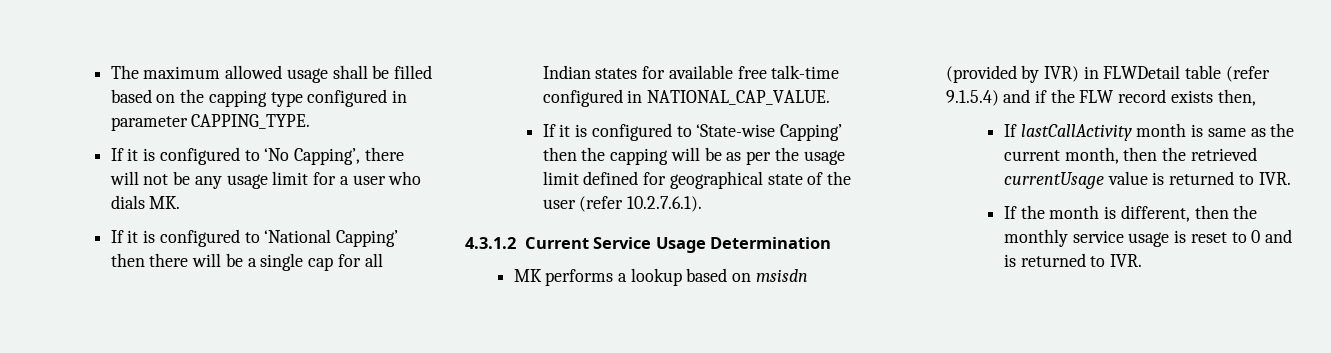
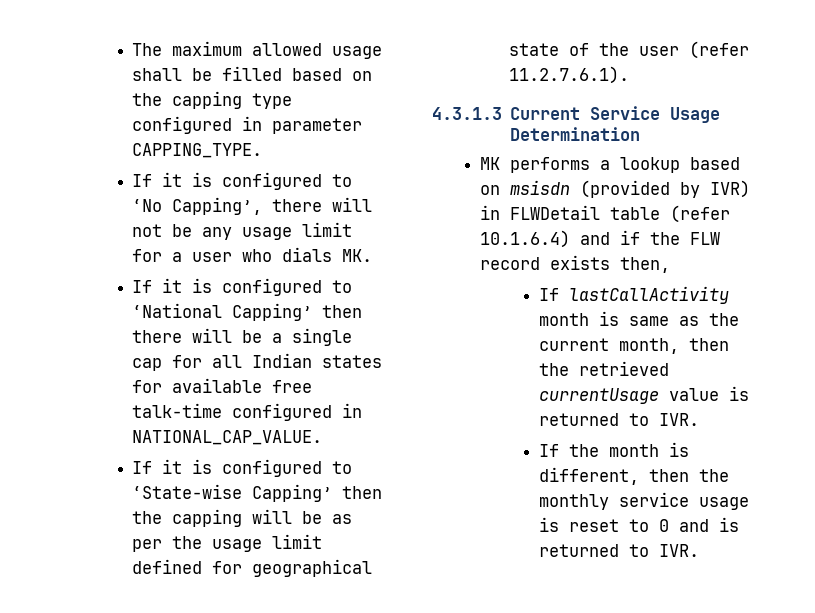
[627,196,703,212] [465,237,516,249] 10.2.7.6.1). // 4.3.1.2 -> [509,66,630,84] [432,107,502,120] 11.2.7.6.1). // 4.3.1.3
[945,90,999,106] 9.1.5.4) -> [479,230,570,248] 10.1.6.4)

